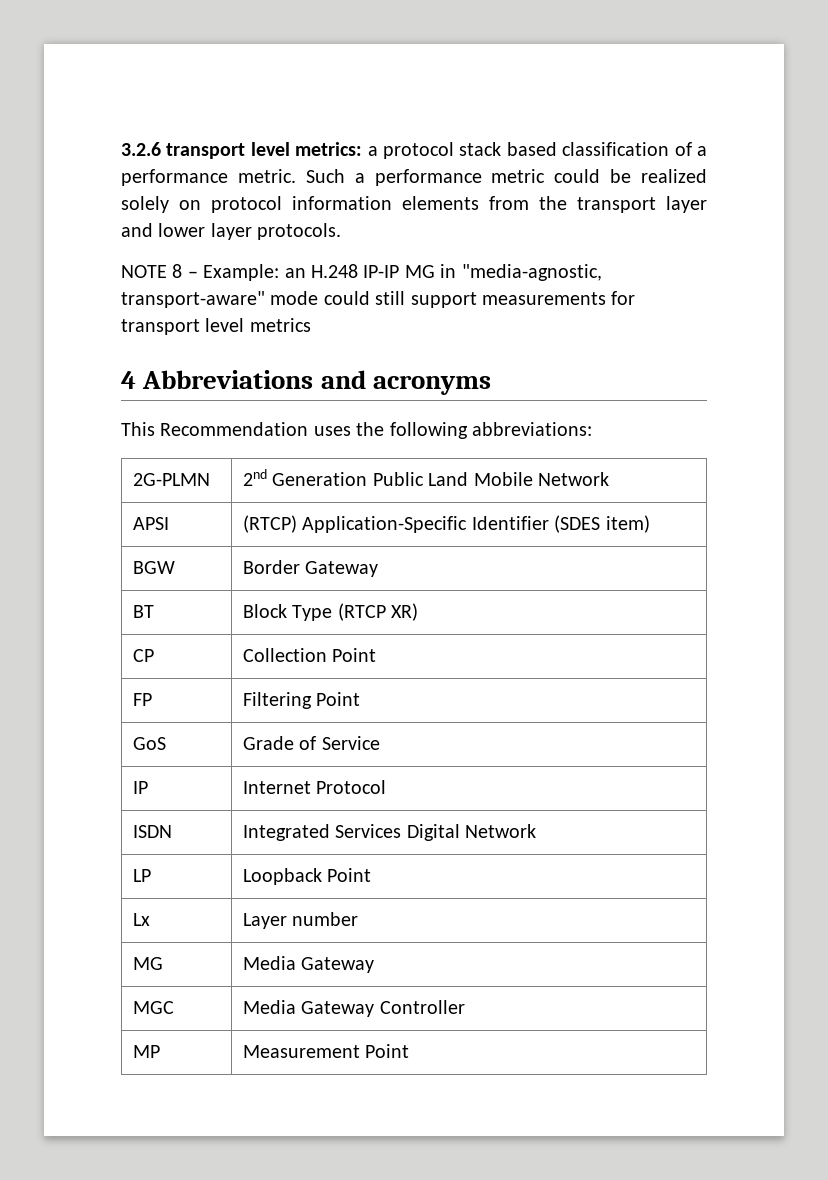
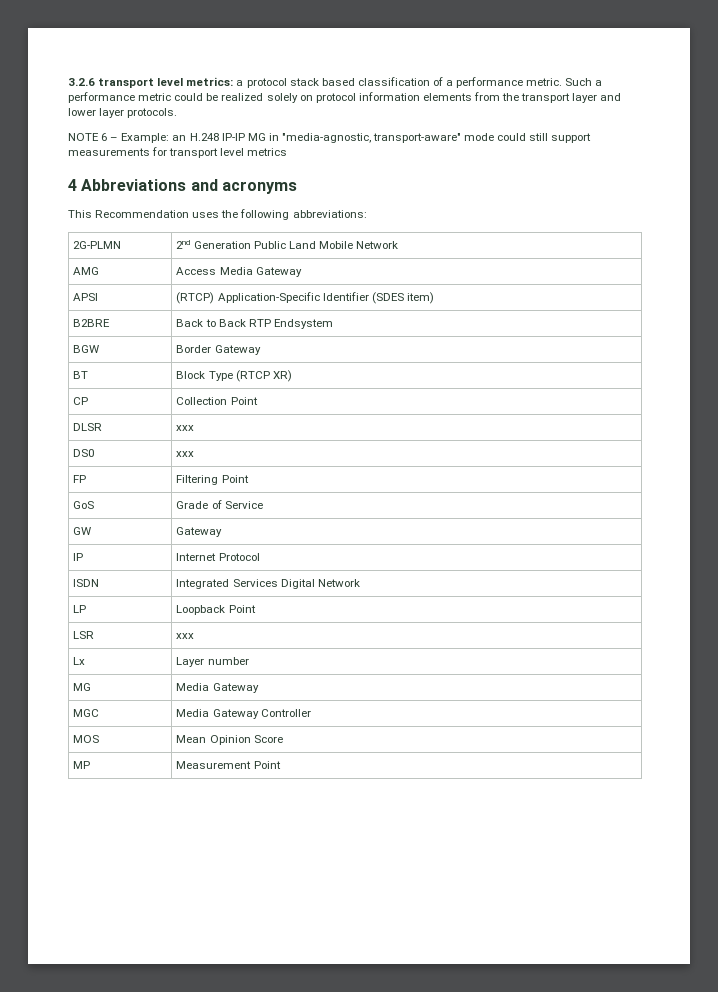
[172,264,183,278] 8 -> [101,133,108,141] 6
(609, 479) none -> [73,267,100,275] [176,267,302,277] // AMG | Access Media Gateway
(650, 524) none -> [73,319,111,327] [176,319,333,329] // B2BRE | Back to Back RTP Endsystem
(377, 655) none -> [73,423,103,431] [176,425,195,431] [73,449,95,457] [176,451,195,457] // DLSR | xxx // DS0 | xxx
(380, 743) none -> [73,527,92,535] [176,527,223,537] // GW | Gateway
(372, 875) none -> [73,631,95,639] [176,633,195,639] // LSR | xxx
(465, 1007) none -> [73,735,100,743] [176,735,283,745] // MOS | Mean Opinion Score

